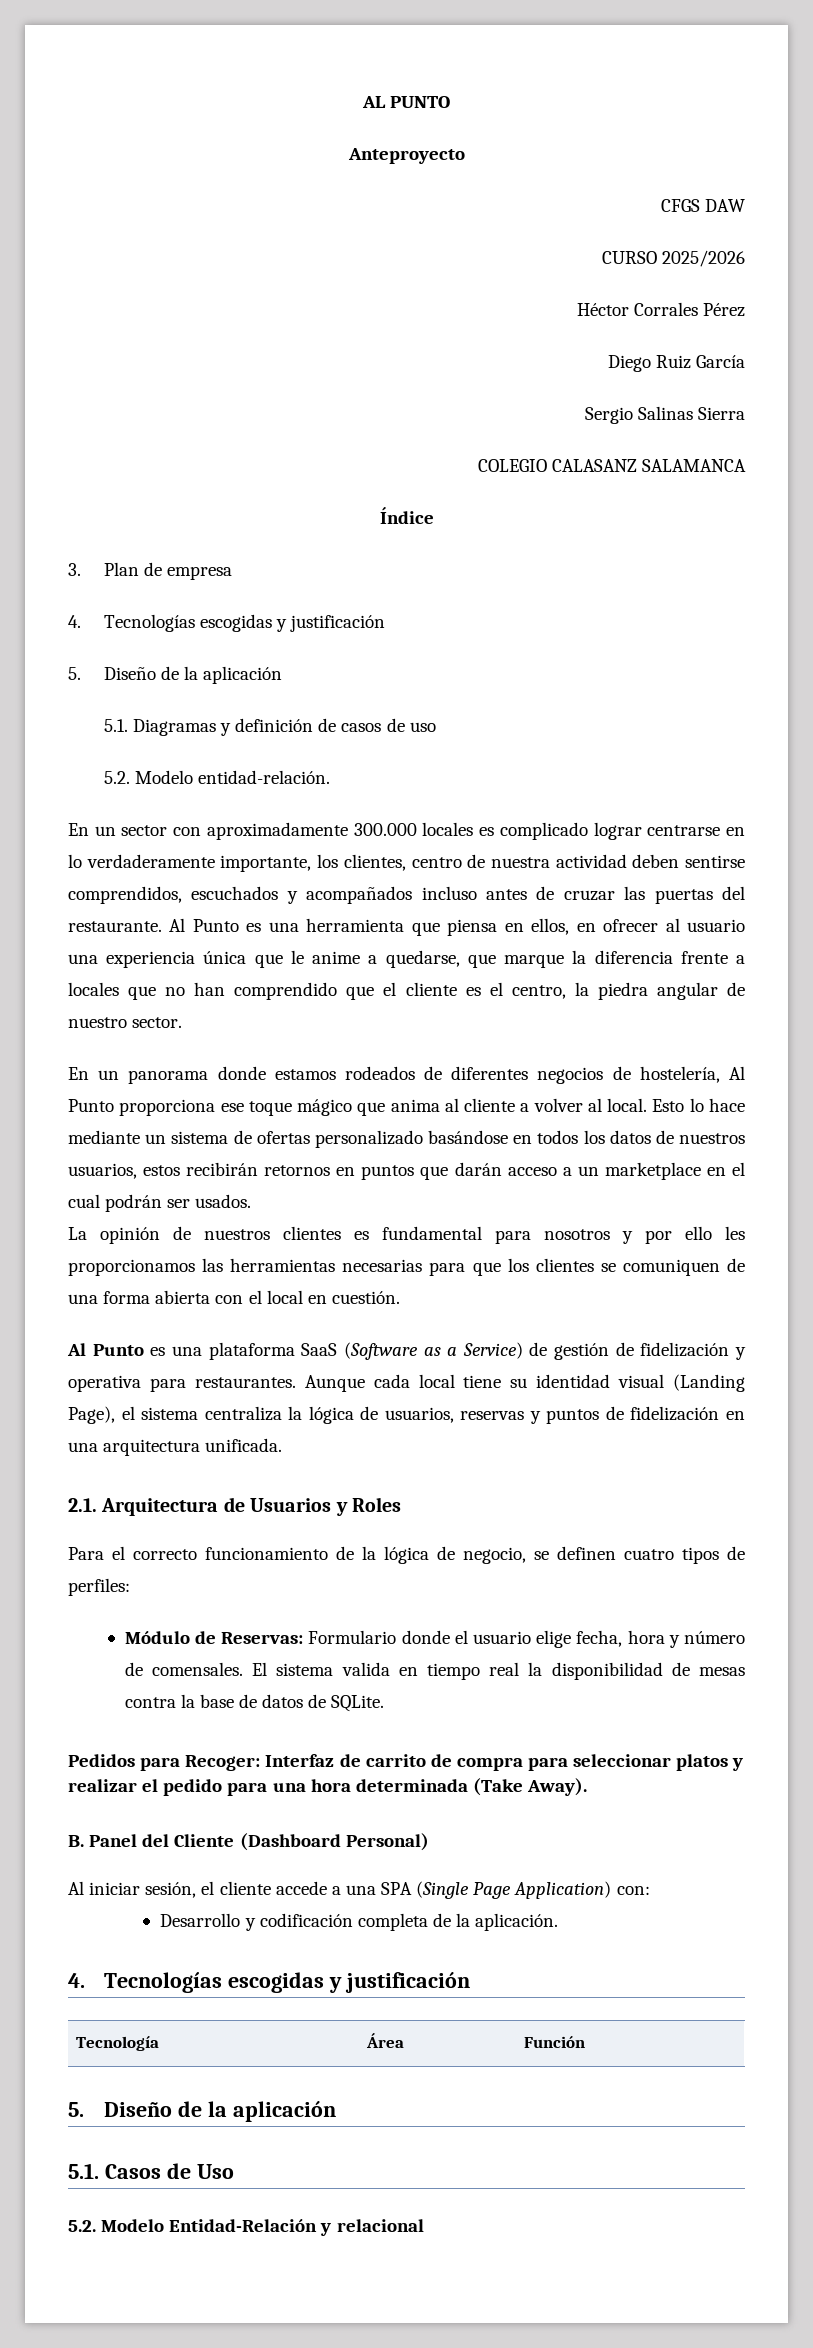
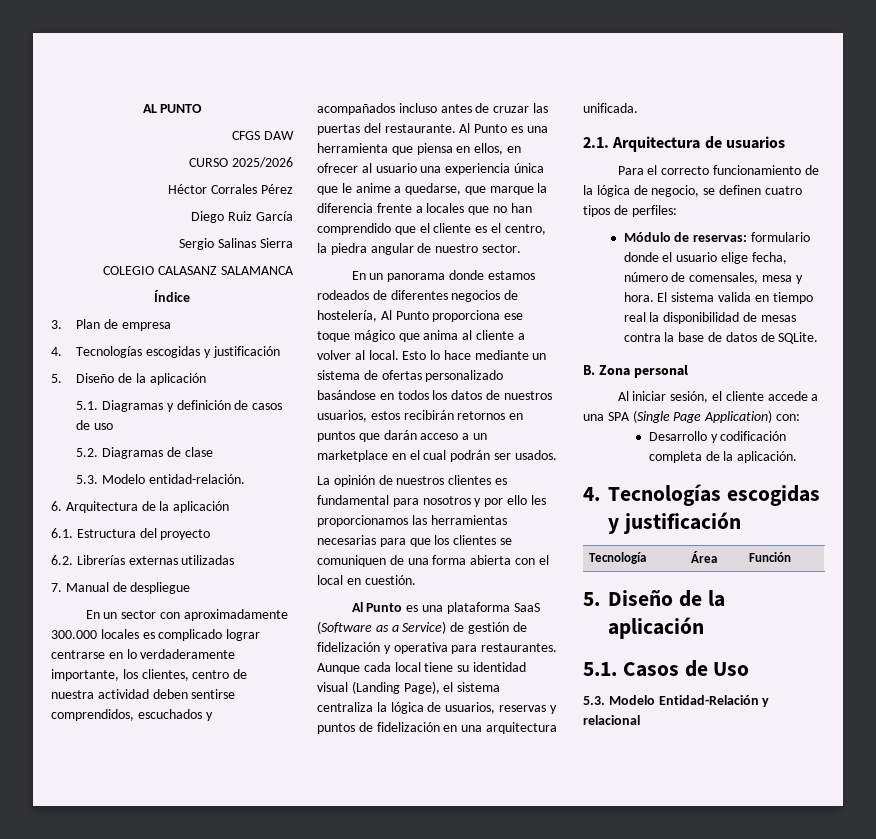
[347,148,465,164] // Anteproyecto -> (203, 108) none
[134,770,331,784] Modelo entidad-relación. -> [102,447,213,459] [76,474,245,484] [51,501,230,513] [51,528,211,540] [51,555,235,565] [51,582,191,594] Diagramas de clase // 5.3. Modelo entidad-relación. // 6. Arquitectura de la aplicación // 6.1. Estructura del proyecto // 6.2. Librerías externas utilizadas // 7. Manual de despliegue
[250,1497,401,1516] Usuarios y Roles -> [725,136,785,149] usuarios
[221,1630,397,1644] Reservas: Formulario -> [693,232,810,242] reservas: formulario
[627,1630,745,1648] [124,1662,243,1676] hora y número de comensales. -> [623,272,803,284] [623,292,654,302] número de comensales, mesa y hora.
[68,1754,744,1771] [68,1778,588,1796] [68,1833,429,1851] Pedidos para Recoger: Interfaz de carrito de compra para seleccionar platos y realizar el pedido para una hora determinada (Take Away). // B. Panel del Cliente (Dashboard Personal) -> [583,365,688,378] B. Zona personal
[68,2220,96,2232] 5.2. -> [583,696,605,705] 5.3.

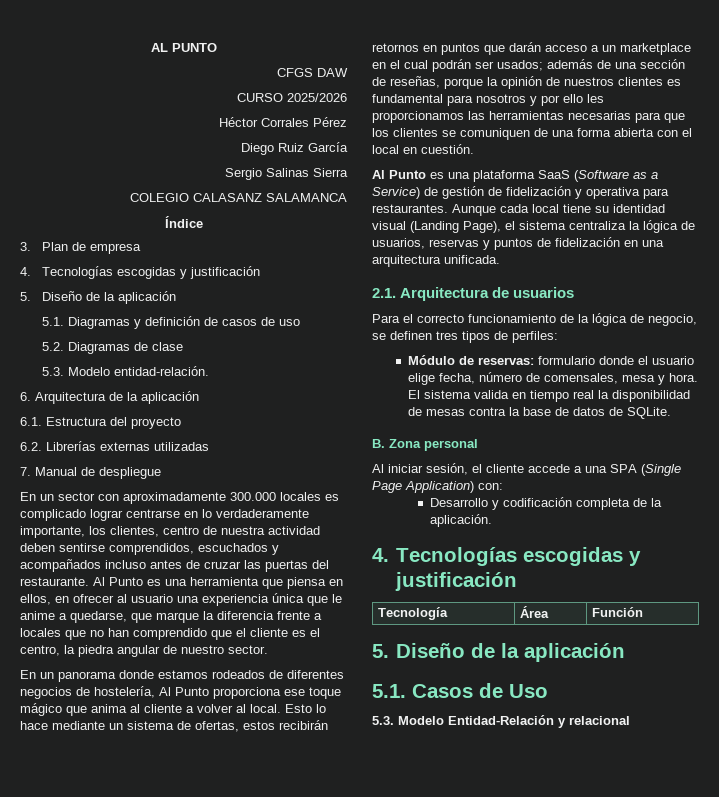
[381,370,504,382] [317,390,552,400] [317,410,367,422] ofertas personalizado basándose en todos los datos de nuestros usuarios, -> [195,721,239,732] ofertas,
[514,450,557,460] [317,476,330,485] usados. // La -> [497,59,685,71] [372,76,498,89] usados; además de una sección de reseñas, porque la
[764,186,802,195] cuatro -> [436,331,458,340] tres

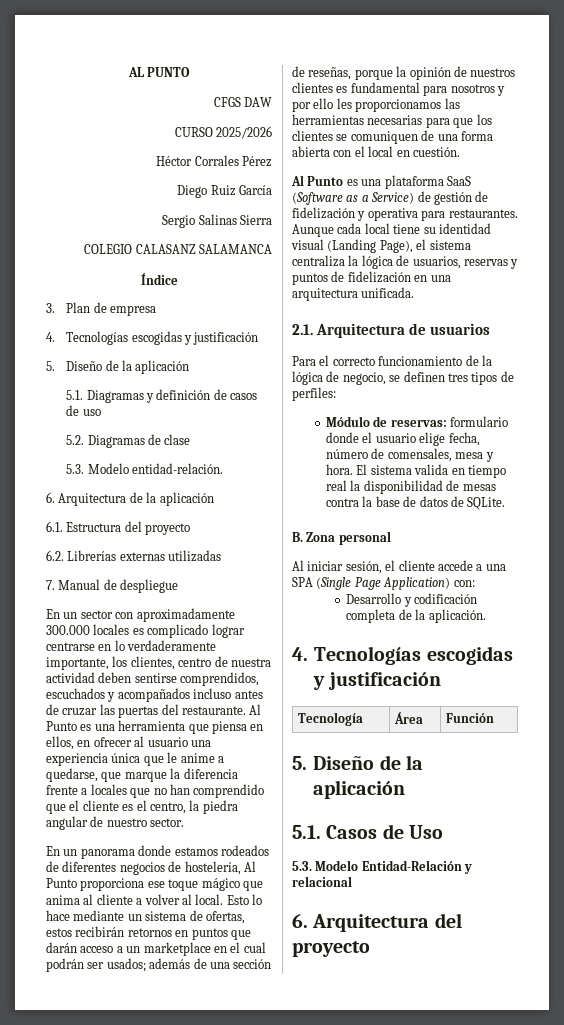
(630, 720) none -> [292,913,462,932] [292,941,370,957] // 6. Arquitectura del proyecto

